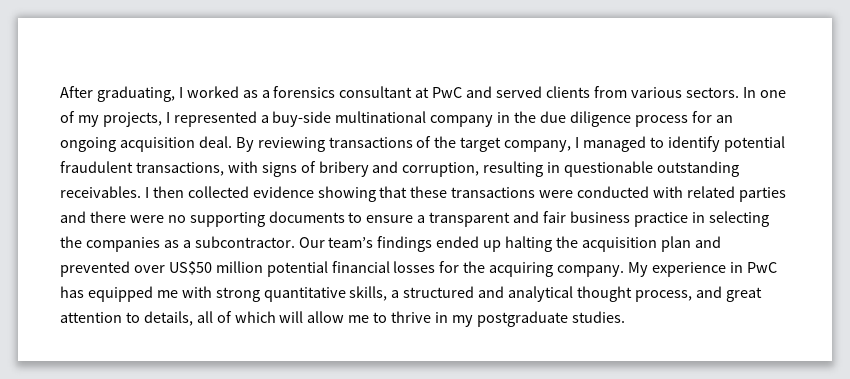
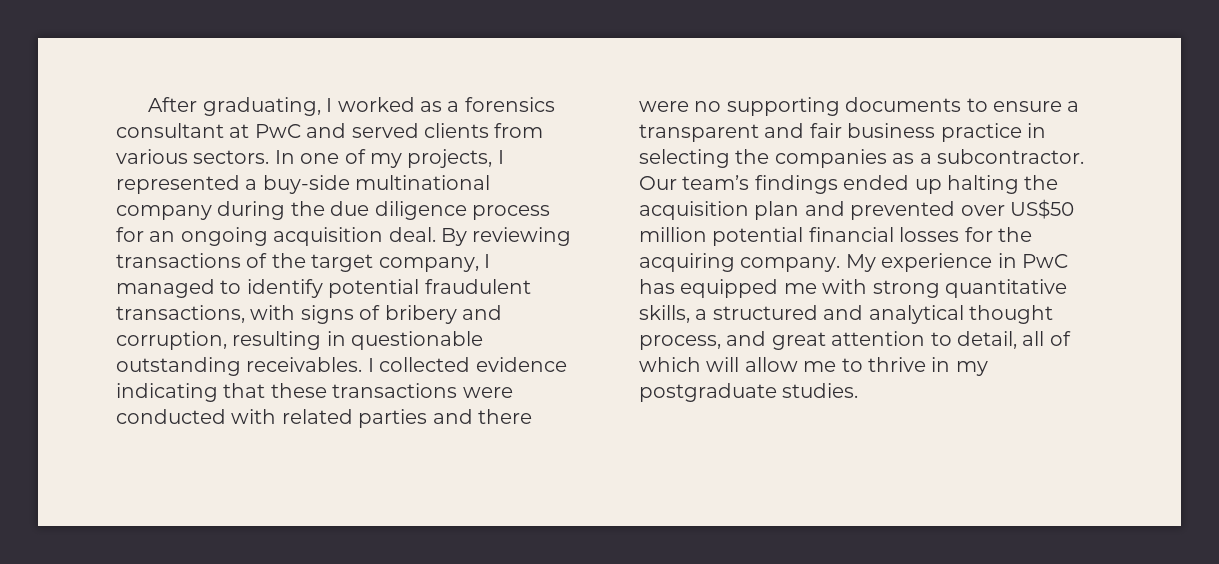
[497,112,511,123] in -> [217,201,286,220] during
[152,186,184,198] then -> (374, 365) none
[317,186,376,202] showing -> [116,383,218,402] indicating
[143,311,193,326] details, -> [957,331,1017,349] detail,

